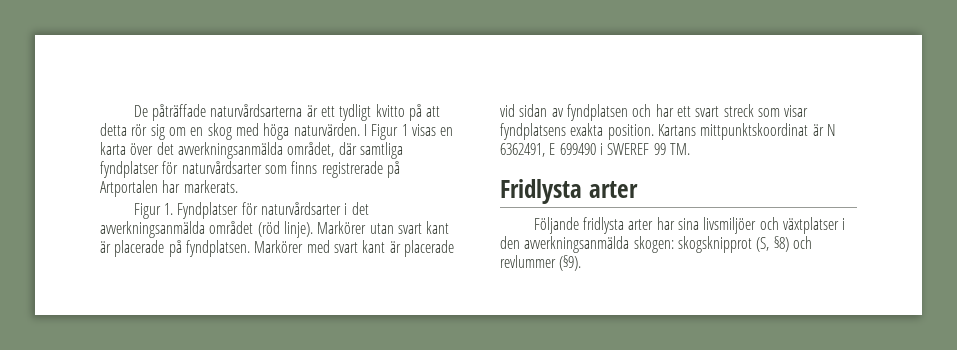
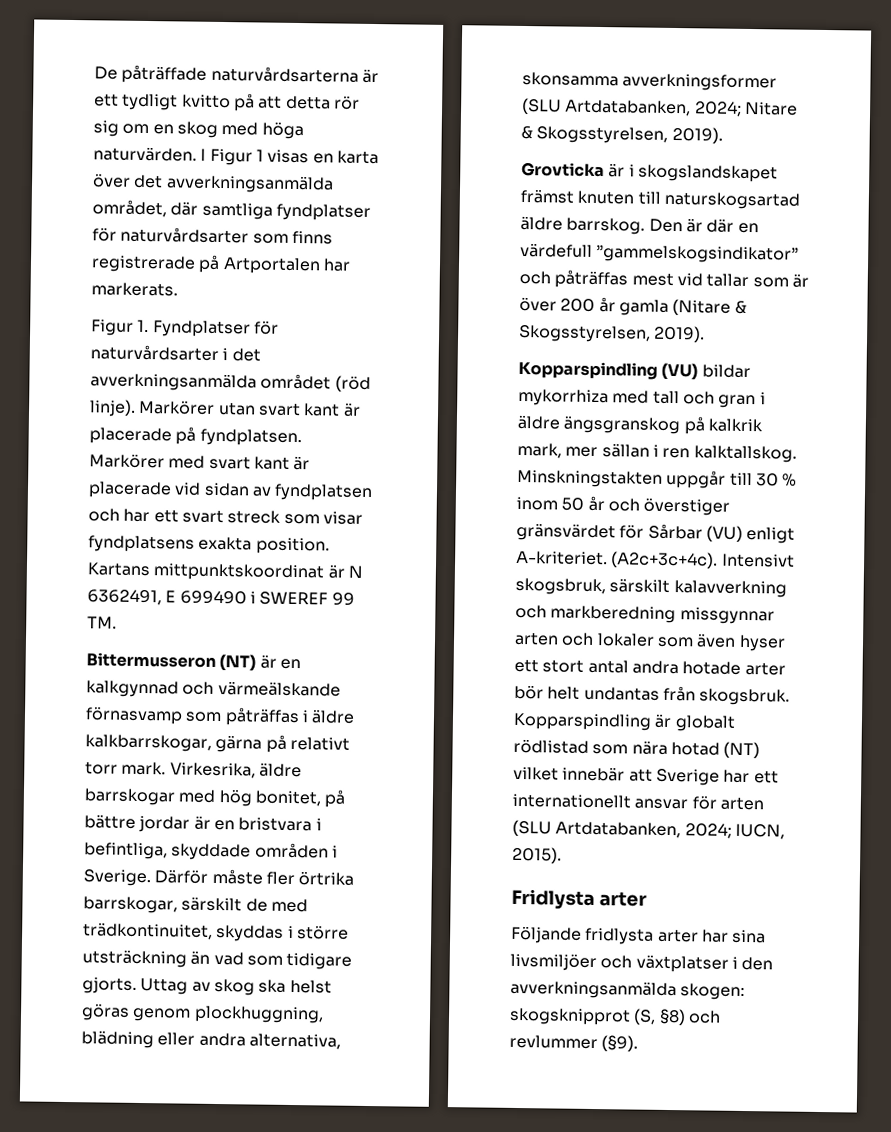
(690, 149) none -> [86,652,301,671] [86,680,341,698] [85,706,356,727] [85,734,350,753] [85,761,302,779] [84,788,347,808] [84,814,322,833] [84,842,338,861] [83,868,355,887] [83,896,308,914] [83,922,349,942] [82,949,353,970] [82,977,332,996] [81,1003,324,1024] [81,1030,341,1050] [522,71,778,92] [522,97,798,117] [521,125,723,144] [521,161,778,183] [520,188,800,210] [520,215,759,235] [520,242,800,264] [519,269,809,289] [519,296,747,316] [518,324,706,343] [518,360,751,380] [518,388,766,409] [517,414,763,435] [517,442,797,463] [517,469,798,489] [516,495,731,516] [516,522,796,544] [516,550,795,569] [515,577,787,598] [515,604,775,625] [514,631,786,652] [514,658,786,676] [514,684,791,706] [513,712,736,732] [513,738,761,759] [513,766,779,786] [512,793,764,811] [512,819,785,840] [512,846,562,864] // Bittermusseron (NT) är en kalkgynnad och värmeälskande förnasvamp som påträffas i äldre kalkbarrskogar, gärna på relativt torr mark. Virkesrika, äldre barrskogar med hög bonitet, på bättre jordar är en bristvara i befintliga, skyddade områden i Sverige. Därför måste fler örtrika barrskogar, särskilt de med trädkontinuitet, skyddas i större utsträckning än vad som tidigare gjorts. Uttag av skog ska helst göras genom plockhuggning, blädning eller andra alternativa, skonsamma avverkningsformer (SLU Artdatabanken, 2024; Nitare & Skogsstyrelsen, 2019). // Grovticka är i skogslandskapet främst knuten till naturskogsartad äldre barrskog. Den är där en värdefull ”gammelskogsindikator” och påträffas mest vid tallar som är över 200 år gamla (Nitare & Skogsstyrelsen, 2019). // Kopparspindling (VU) bildar mykorrhiza med tall och gran i äldre ängsgranskog på kalkrik mark, mer sällan i ren kalktallskog. Minskningstakten uppgår till 30 % inom 50 år och överstiger gränsvärdet för Sårbar (VU) enligt A-kriteriet. (A2c+3c+4c). Intensivt skogsbruk, särskilt kalavverkning och markberedning missgynnar arten och lokaler som även hyser ett stort antal andra hotade arter bör helt undantas från skogsbruk. Kopparspindling är globalt rödlistad som nära hotad (NT) vilket innebär att Sverige har ett internationellt ansvar för arten (SLU Artdatabanken, 2024; IUCN, 2015).

